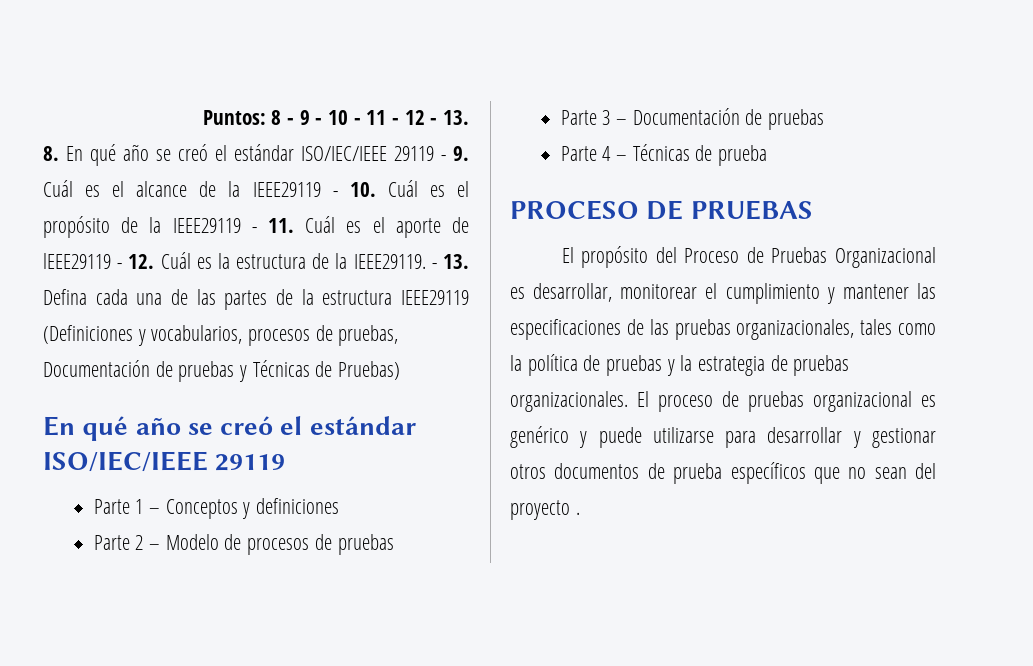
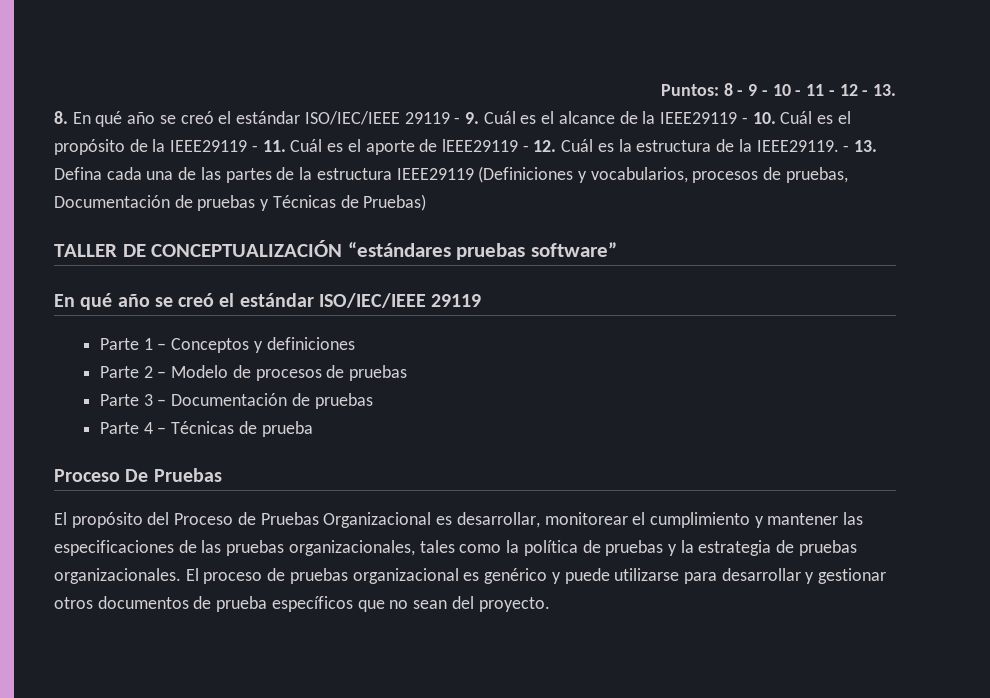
(401, 370) none -> [54,240,617,260] // TALLER DE CONCEPTUALIZACIÓN “estándares pruebas software”
[510,200,813,220] PROCESO DE PRUEBAS -> [54,468,222,482] Proceso De Pruebas
[510,500,580,520] proyecto . -> [478,597,550,612] proyecto.

